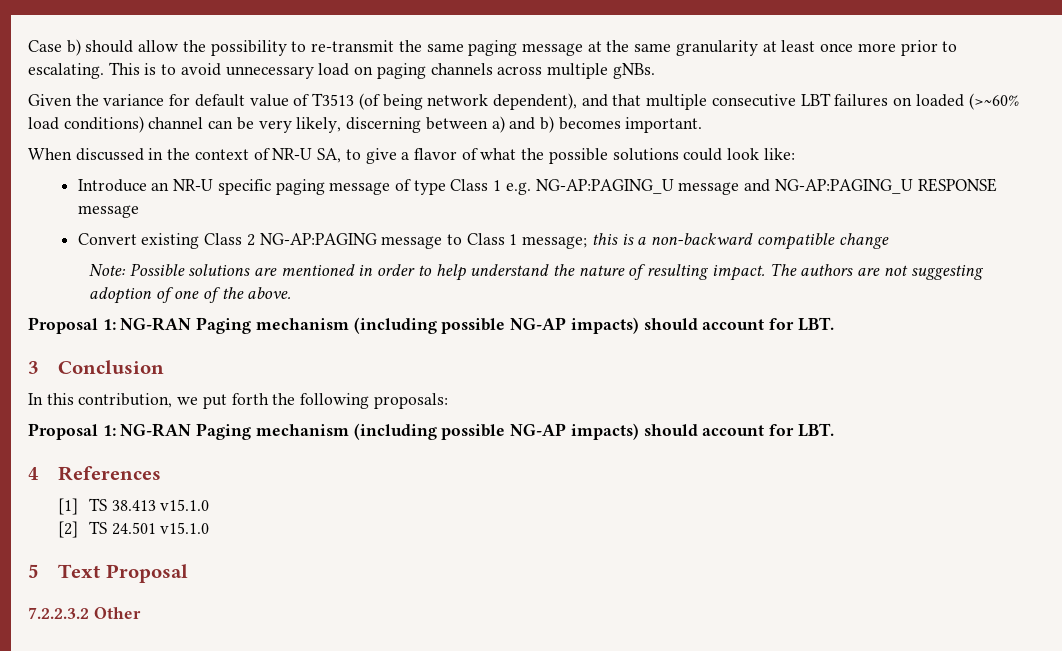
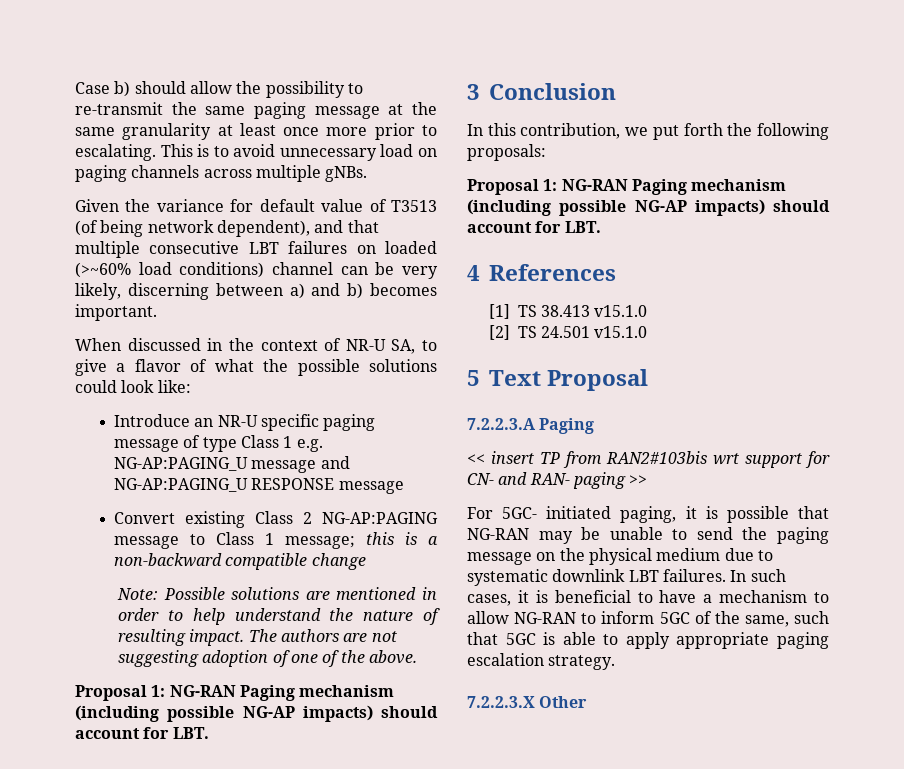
[28,607,89,619] 7.2.2.3.2 -> [467,418,595,434] [467,451,830,468] [467,472,648,489] [467,506,829,523] [467,527,829,544] [467,548,773,565] [467,569,786,586] [467,590,829,606] [467,611,829,627] [467,632,829,649] [467,653,616,670] [467,696,535,708] 7.2.2.3.A Paging // << insert TP from RAN2#103bis wrt support for CN- and RAN- paging >> // For 5GC- initiated paging, it is possible that NG-RAN may be unable to send the paging message on the physical medium due to systematic downlink LBT failures. In such cases, it is beneficial to have a mechanism to allow NG-RAN to inform 5GC of the same, such that 5GC is able to apply appropriate paging escalation strategy. // 7.2.2.3.X

